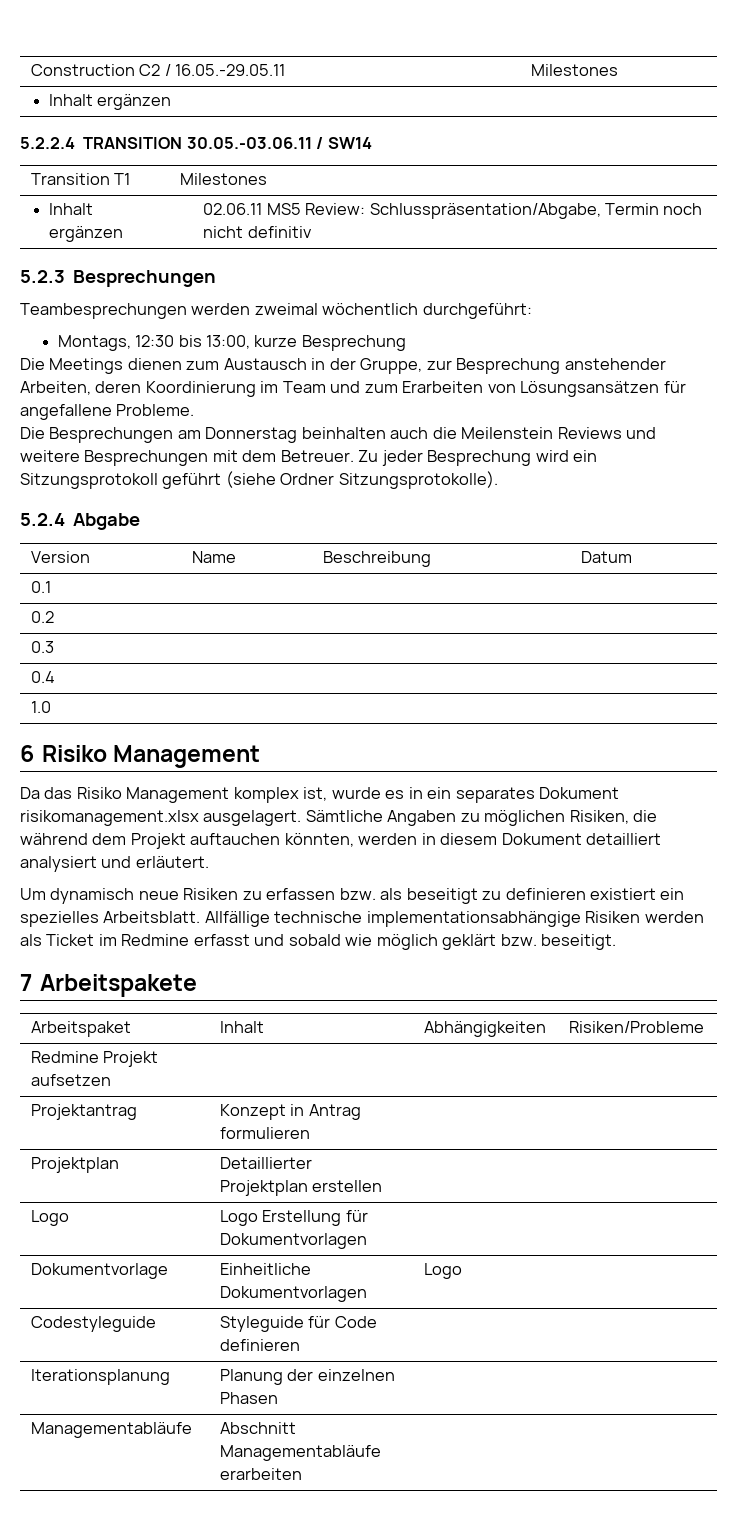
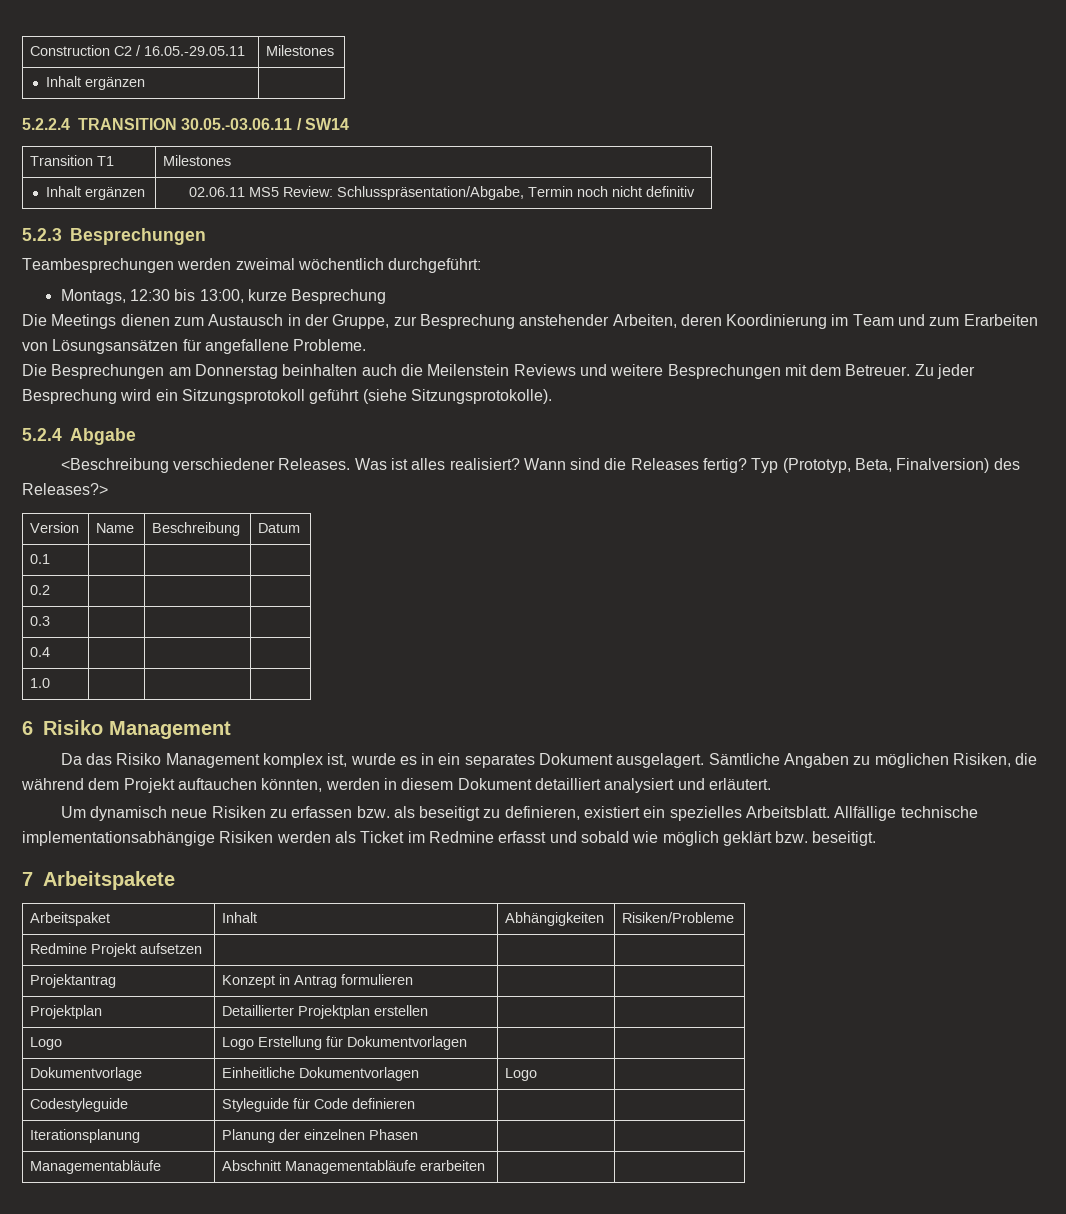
[280,473,335,485] Ordner -> (407, 396) none
(141, 521) none -> [60,458,1020,473] [22,483,108,495] // <Beschreibung verschiedener Releases. Was ist alles realisiert? Wann sind die Releases fertig? Typ (Prototyp, Beta, Finalversion) des Releases?>
[20,810,199,826] risikomanagement.xlsx -> (614, 759) none
[505,888,586,900] definieren -> [504,806,580,820] definieren,

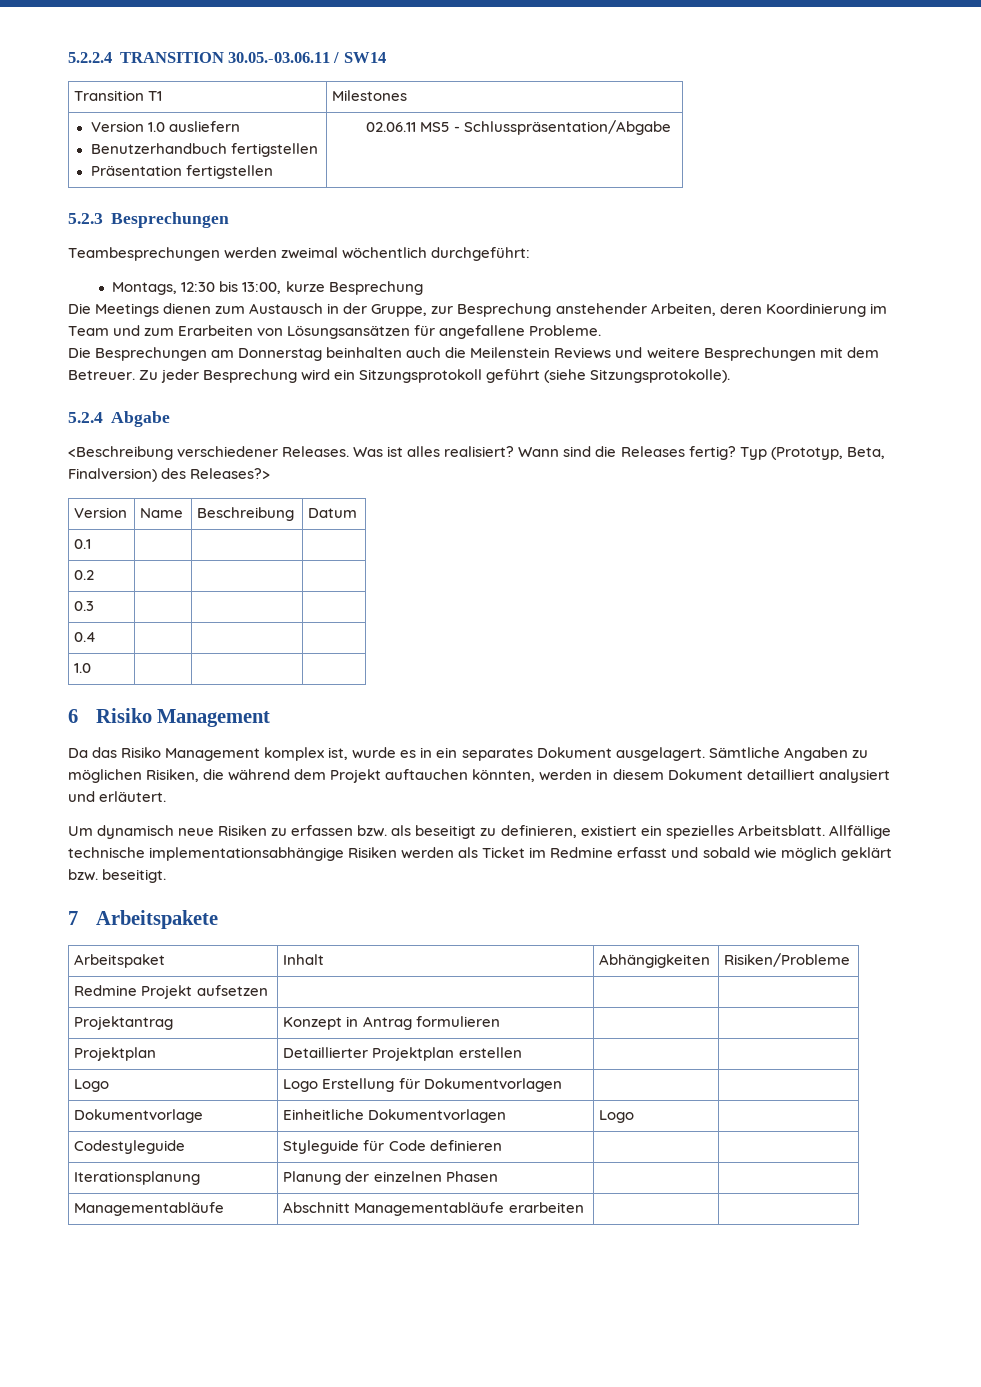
[30,45,246,56] [266,45,335,56] [46,76,146,90] Construction C2 / 16.05.-29.05.11 | Milestones // Inhalt ergänzen | // -> (68, 57) none
[46,186,146,200] [188,186,695,200] Inhalt ergänzen | 02.06.11 MS5 Review: Schlusspräsentation/Abgabe, Termin noch nicht definitiv -> [90,121,241,132] [90,143,318,157] [90,165,273,179] [365,120,671,135] Version 1.0 ausliefern // Benutzerhandbuch fertigstellen // Präsentation fertigstellen | 02.06.11 MS5 - Schlusspräsentation/Abgabe

